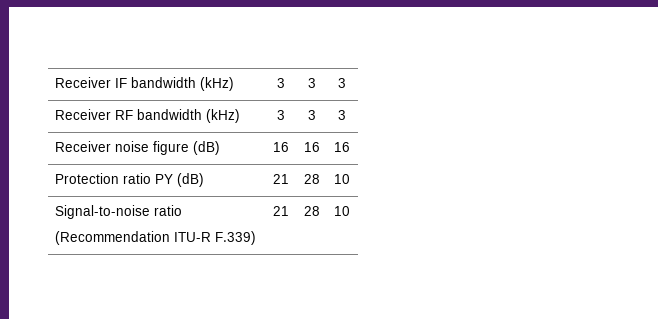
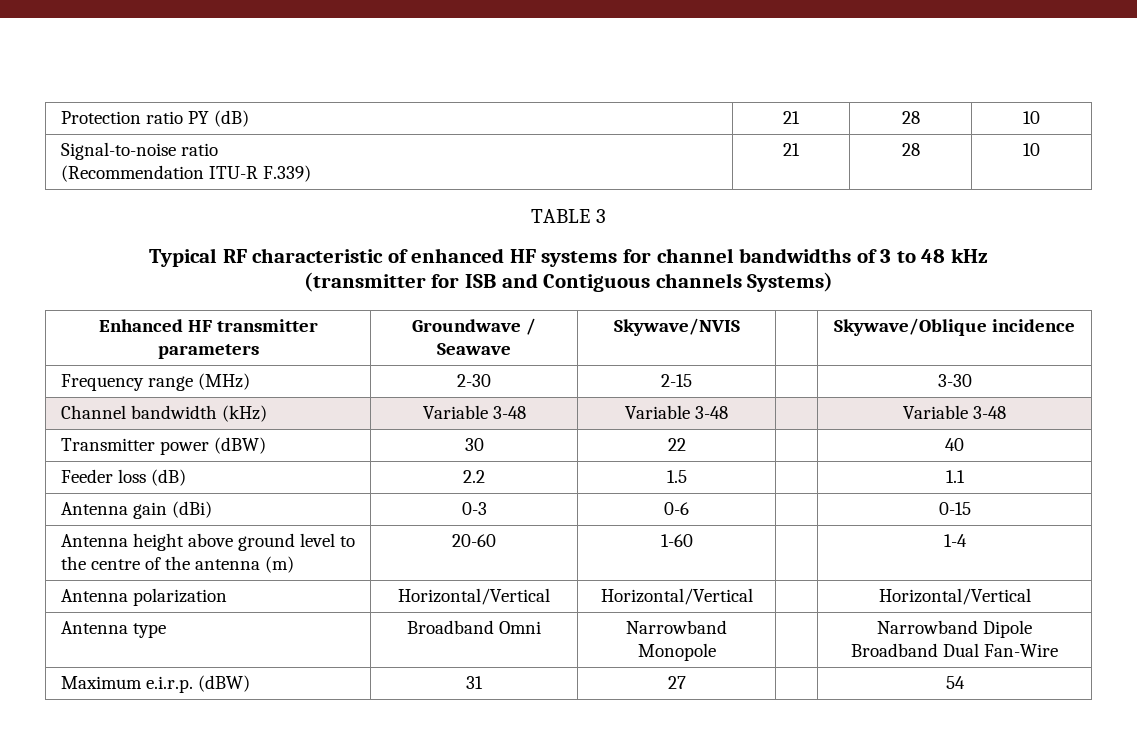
[54,77,234,91] [277,78,285,88] [307,78,316,88] [338,78,346,88] [54,109,240,123] [277,110,285,120] [307,110,316,120] [338,110,346,120] [54,141,220,155] [273,142,289,152] [303,142,320,152] [334,142,350,152] Receiver IF bandwidth (kHz) | 3 | 3 | 3 // Receiver RF bandwidth (kHz) | 3 | 3 | 3 // Receiver noise figure (dB) | 16 | 16 | 16 // -> (60, 117) none
(350, 211) none -> [531,209,606,223] [149,248,988,267] [303,272,834,292] [98,319,318,332] [157,344,259,359] [412,318,536,335] [437,343,511,355] [613,318,740,336] [834,318,1075,336] [60,373,250,391] [457,374,491,387] [661,374,692,387] [937,374,972,387] [60,405,267,422] [422,405,526,419] [625,405,728,419] [903,405,1006,419] [60,437,266,455] [464,438,484,451] [667,438,686,451] [945,438,964,451] [60,469,186,486] [463,470,485,483] [666,470,687,483] [945,470,965,483] [60,501,212,519] [461,502,487,515] [664,502,689,515] [938,502,971,515] [60,533,355,551] [60,556,294,573] [452,534,496,547] [660,534,693,547] [943,534,967,547] [60,588,227,606] [398,588,550,605] [600,588,753,605] [878,588,1031,605] [60,621,166,638] [407,620,541,634] [626,620,727,634] [637,643,716,661] [877,620,1032,638] [851,643,1058,657] [60,675,250,693] [466,676,483,689] [667,676,686,689] [945,676,965,689] // TABLE 3 // Typical RF characteristic of enhanced HF systems for channel bandwidths of 3 to 48 kHz // (transmitter for ISB and Contiguous channels Systems) // Enhanced HF transmitter parameters | Groundwave / Seawave | Skywave/NVIS | | Skywave/Oblique incidence // Frequency range (MHz) | 2-30 | 2-15 | | 3-30 // Channel bandwidth (kHz) | Variable 3-48 | Variable 3-48 | | Variable 3-48 // Transmitter power (dBW) | 30 | 22 | | 40 // Feeder loss (dB) | 2.2 | 1.5 | | 1.1 // Antenna gain (dBi) | 0-3 | 0-6 | | 0-15 // Antenna height above ground level to the centre of the antenna (m) | 20-60 | 1-60 | | 1-4 // Antenna polarization | Horizontal/Vertical | Horizontal/Vertical | | Horizontal/Vertical // Antenna type | Broadband Omni | Narrowband Monopole | | Narrowband Dipole Broadband Dual Fan-Wire // Maximum e.i.r.p. (dBW) | 31 | 27 | | 54

